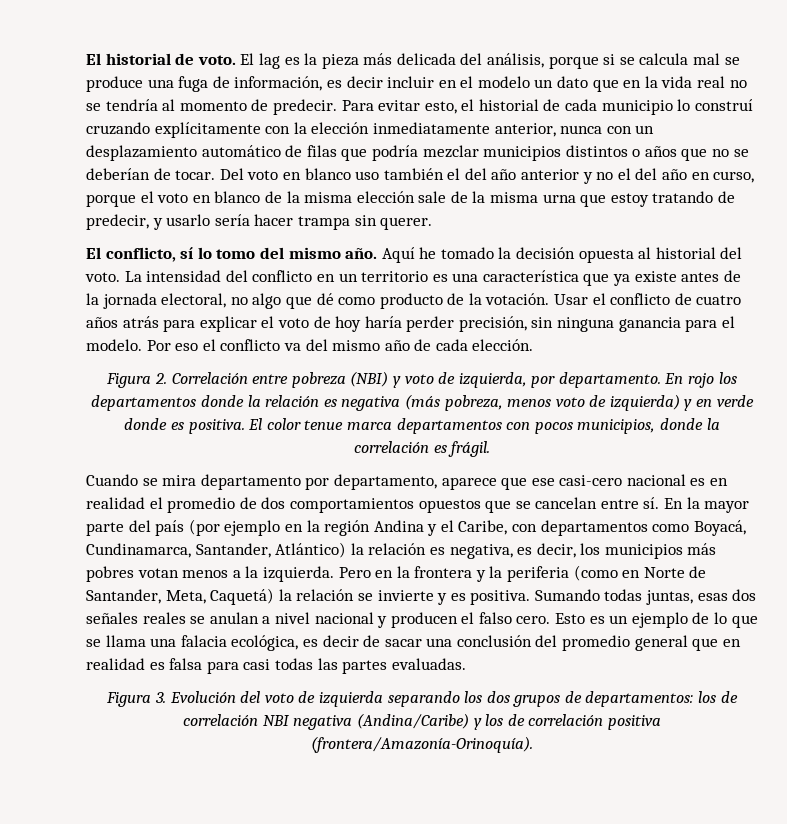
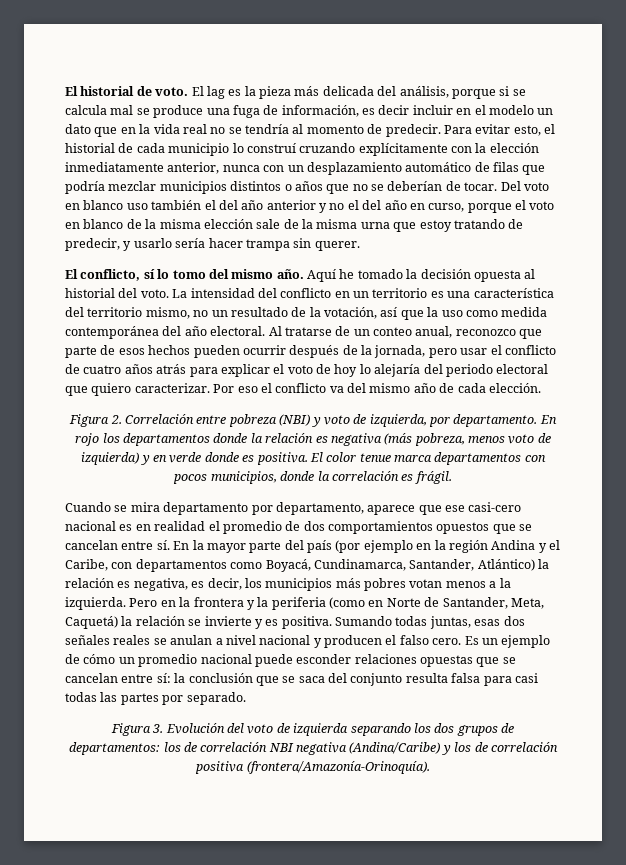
[583,270,741,286] [86,293,589,309] que ya existe antes de la jornada electoral, no algo que dé como producto de la votación. Usar -> [65,307,548,320] [65,326,543,339] [65,345,488,358] del territorio mismo, no un resultado de la votación, así que la uso como medida contemporánea del año electoral. Al tratarse de un conteo anual, reconozco que parte de esos hechos pueden ocurrir después de la jornada, pero usar
[364,316,735,332] [86,339,142,351] haría perder precisión, sin ninguna ganancia para el modelo. -> [359,364,549,377] [65,383,210,396] lo alejaría del periodo electoral que quiero caracterizar.
[555,613,605,624] Esto es -> [464,636,479,645] Es
[714,612,758,628] [86,635,741,651] [86,658,165,670] lo que se llama una falacia ecológica, es decir de sacar una conclusión del promedio general que en realidad es -> [83,654,516,667] [65,673,448,686] cómo un promedio nacional puede esconder relaciones opuestas que se cancelan entre sí: la conclusión que se saca del conjunto resulta
[391,658,466,670] evaluadas. -> [162,692,246,705] por separado.

